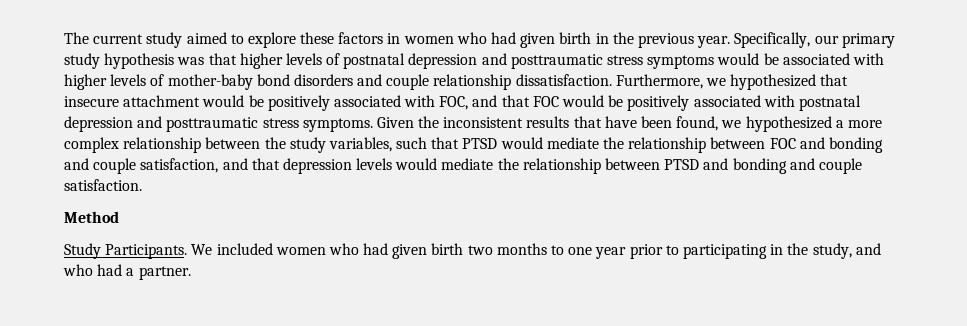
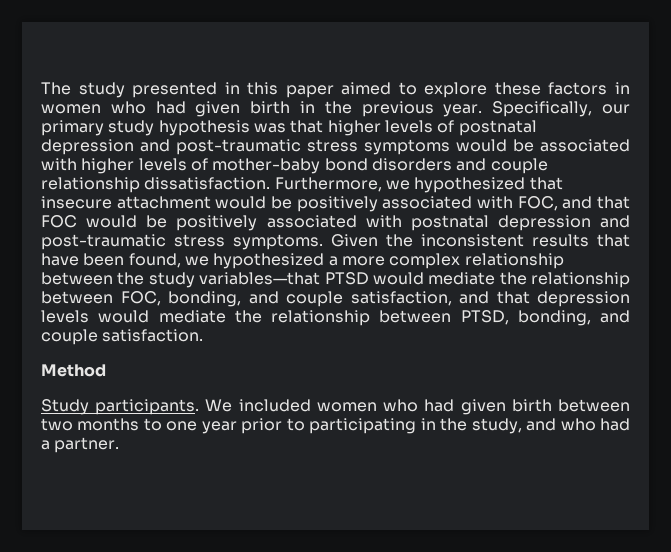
[93,32,183,48] current study -> [78,82,334,98] study presented in this paper
[510,54,603,69] posttraumatic -> [176,139,301,155] post-traumatic
[166,117,259,132] posttraumatic -> [41,234,166,250] post-traumatic
[328,137,460,152] variables, such that -> [199,272,321,285] variables—that
[769,137,883,153] FOC and bonding -> [120,291,241,307] FOC, bonding,
[664,158,787,174] PTSD and bonding -> [460,310,591,326] PTSD, bonding,
[105,244,188,259] Participants. -> [95,399,200,415] participants.
(464, 249) none -> [558,399,630,412] between

